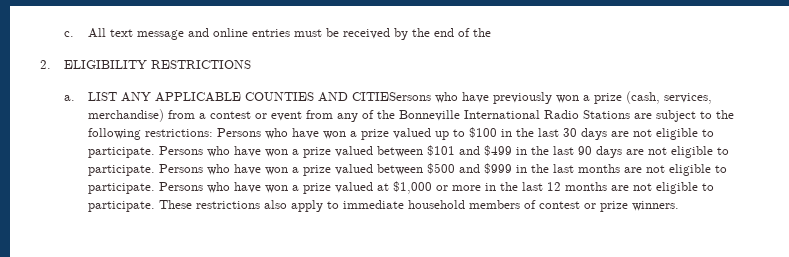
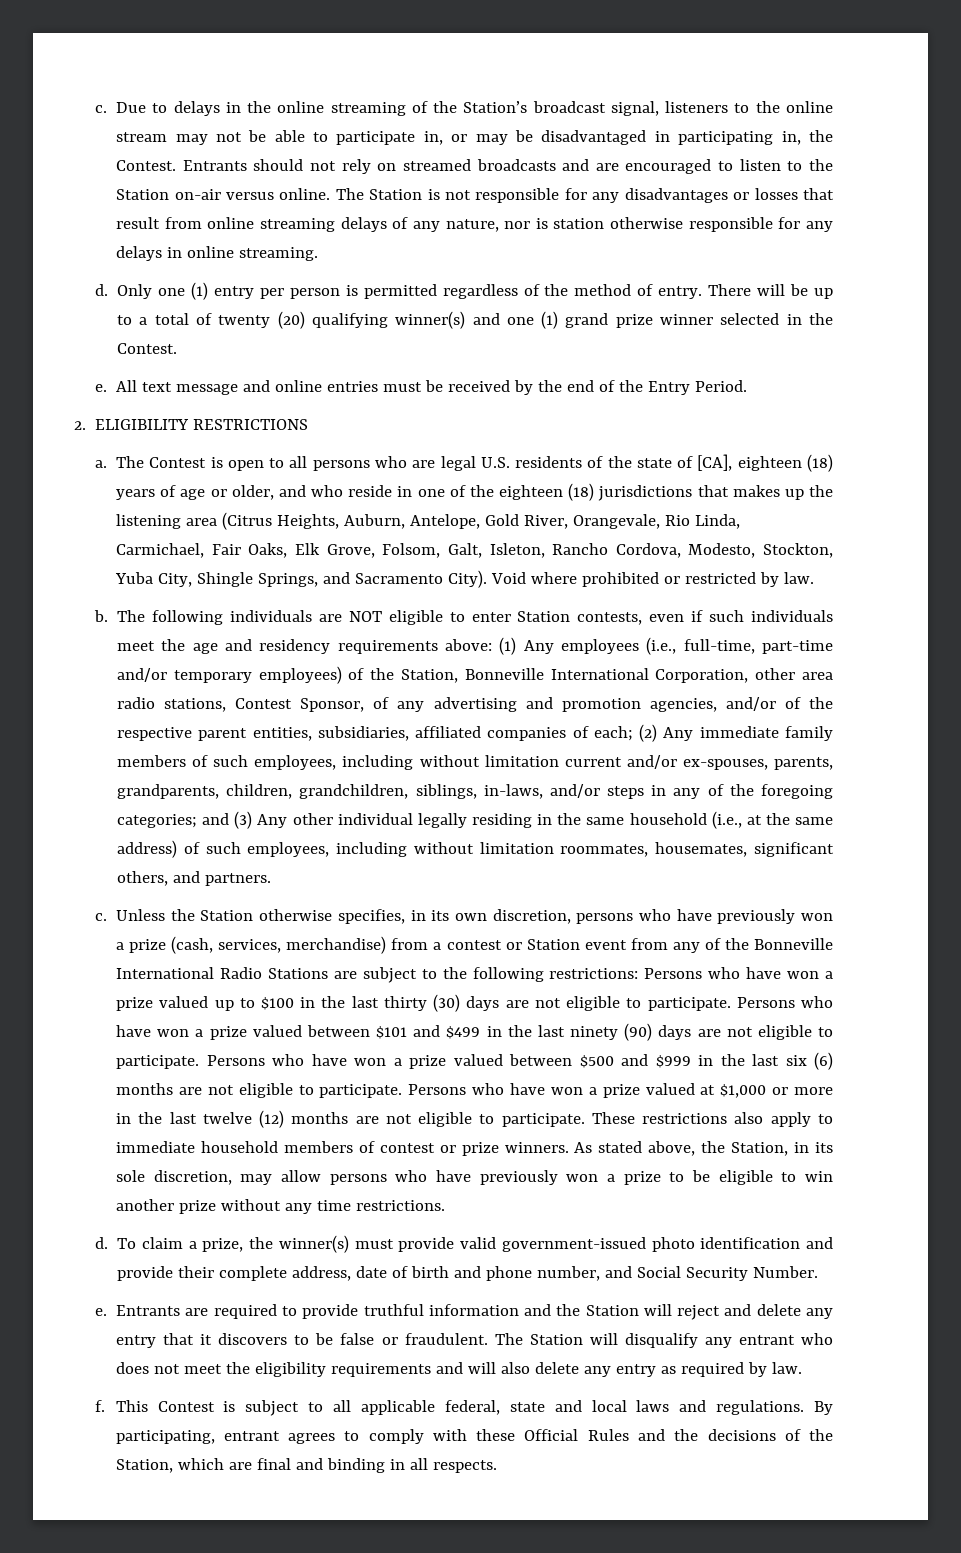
[64,31,75,37] c. -> [94,101,834,116] [116,130,833,145] [116,159,833,174] [116,188,835,203] [116,217,833,232] [116,246,319,261] [94,282,833,300] [117,311,834,329] [117,343,178,354] [94,384,107,392] c. Due to delays in the online streaming of the Station’s broadcast signal, listeners to the online stream may not be able to participate in, or may be disadvantaged in participating in, the Contest. Entrants should not rely on streamed broadcasts and are encouraged to listen to the Station on-air versus online. The Station is not responsible for any disadvantages or losses that result from online streaming delays of any nature, nor is station otherwise responsible for any delays in online streaming. // d. Only one (1) entry per person is permitted regardless of the method of entry. There will be up to a total of twenty (20) qualifying winner(s) and one (1) grand prize winner selected in the Contest. // e.
(492, 32) none -> [648,380,748,395] Entry Period.
[88,92,432,102] LIST ANY APPLICABLE COUNTIES AND CITIESersons -> [116,454,833,472] [116,483,834,501] [116,512,741,530] [116,543,833,558] [115,570,815,588] [93,610,834,625] [117,637,834,655] [117,666,833,684] [117,697,834,712] [117,724,833,742] [117,755,834,770] [117,784,834,799] [117,811,834,829] [117,840,834,858] [117,871,272,886] [94,909,634,924] The Contest is open to all persons who are legal U.S. residents of the state of [CA], eighteen (18) years of age or older, and who reside in one of the eighteen (18) jurisdictions that makes up the listening area (Citrus Heights, Auburn, Antelope, Gold River, Orangevale, Rio Linda, Carmichael, Fair Oaks, Elk Grove, Folsom, Galt, Isleton, Rancho Cordova, Modesto, Stockton, Yuba City, Shingle Springs, and Sacramento City). Void where prohibited or restricted by law. // b. The following individuals are NOT eligible to enter Station contests, even if such individuals meet the age and residency requirements above: (1) Any employees (i.e., full-time, part-time and/or temporary employees) of the Station, Bonneville International Corporation, other area radio stations, Contest Sponsor, of any advertising and promotion agencies, and/or of the respective parent entities, subsidiaries, affiliated companies of each; (2) Any immediate family members of such employees, including without limitation current and/or ex-spouses, parents, grandparents, children, grandchildren, siblings, in-laws, and/or steps in any of the foregoing categories; and (3) Any other individual legally residing in the same household (i.e., at the same address) of such employees, including without limitation roommates, housemates, significant others, and partners. // c. Unless the Station otherwise specifies, in its own discretion, persons
(268, 116) none -> [526,939,580,950] Station
[563,128,578,137] 30 -> [383,994,461,1012] thirty (30)
[578,146,593,155] 90 -> [570,1023,653,1041] ninety (90)
(575, 168) none -> [785,1052,834,1070] six (6)
[547,182,562,191] 12 -> [202,1110,285,1128] twelve (12)
(680, 206) none -> [574,1141,834,1156] [116,1170,834,1185] [116,1199,446,1214] [94,1235,833,1253] [117,1266,819,1281] [94,1304,834,1320] [116,1333,833,1348] [116,1362,803,1377] [94,1400,833,1416] [115,1429,833,1444] [115,1458,497,1473] As stated above, the Station, in its sole discretion, may allow persons who have previously won a prize to be eligible to win another prize without any time restrictions. // d. To claim a prize, the winner(s) must provide valid government-issued photo identification and provide their complete address, date of birth and phone number, and Social Security Number. // e. Entrants are required to provide truthful information and the Station will reject and delete any entry that it discovers to be false or fraudulent. The Station will disqualify any entrant who does not meet the eligibility requirements and will also delete any entry as required by law. // f. This Contest is subject to all applicable federal, state and local laws and regulations. By participating, entrant agrees to comply with these Official Rules and the decisions of the Station, which are final and binding in all respects.

